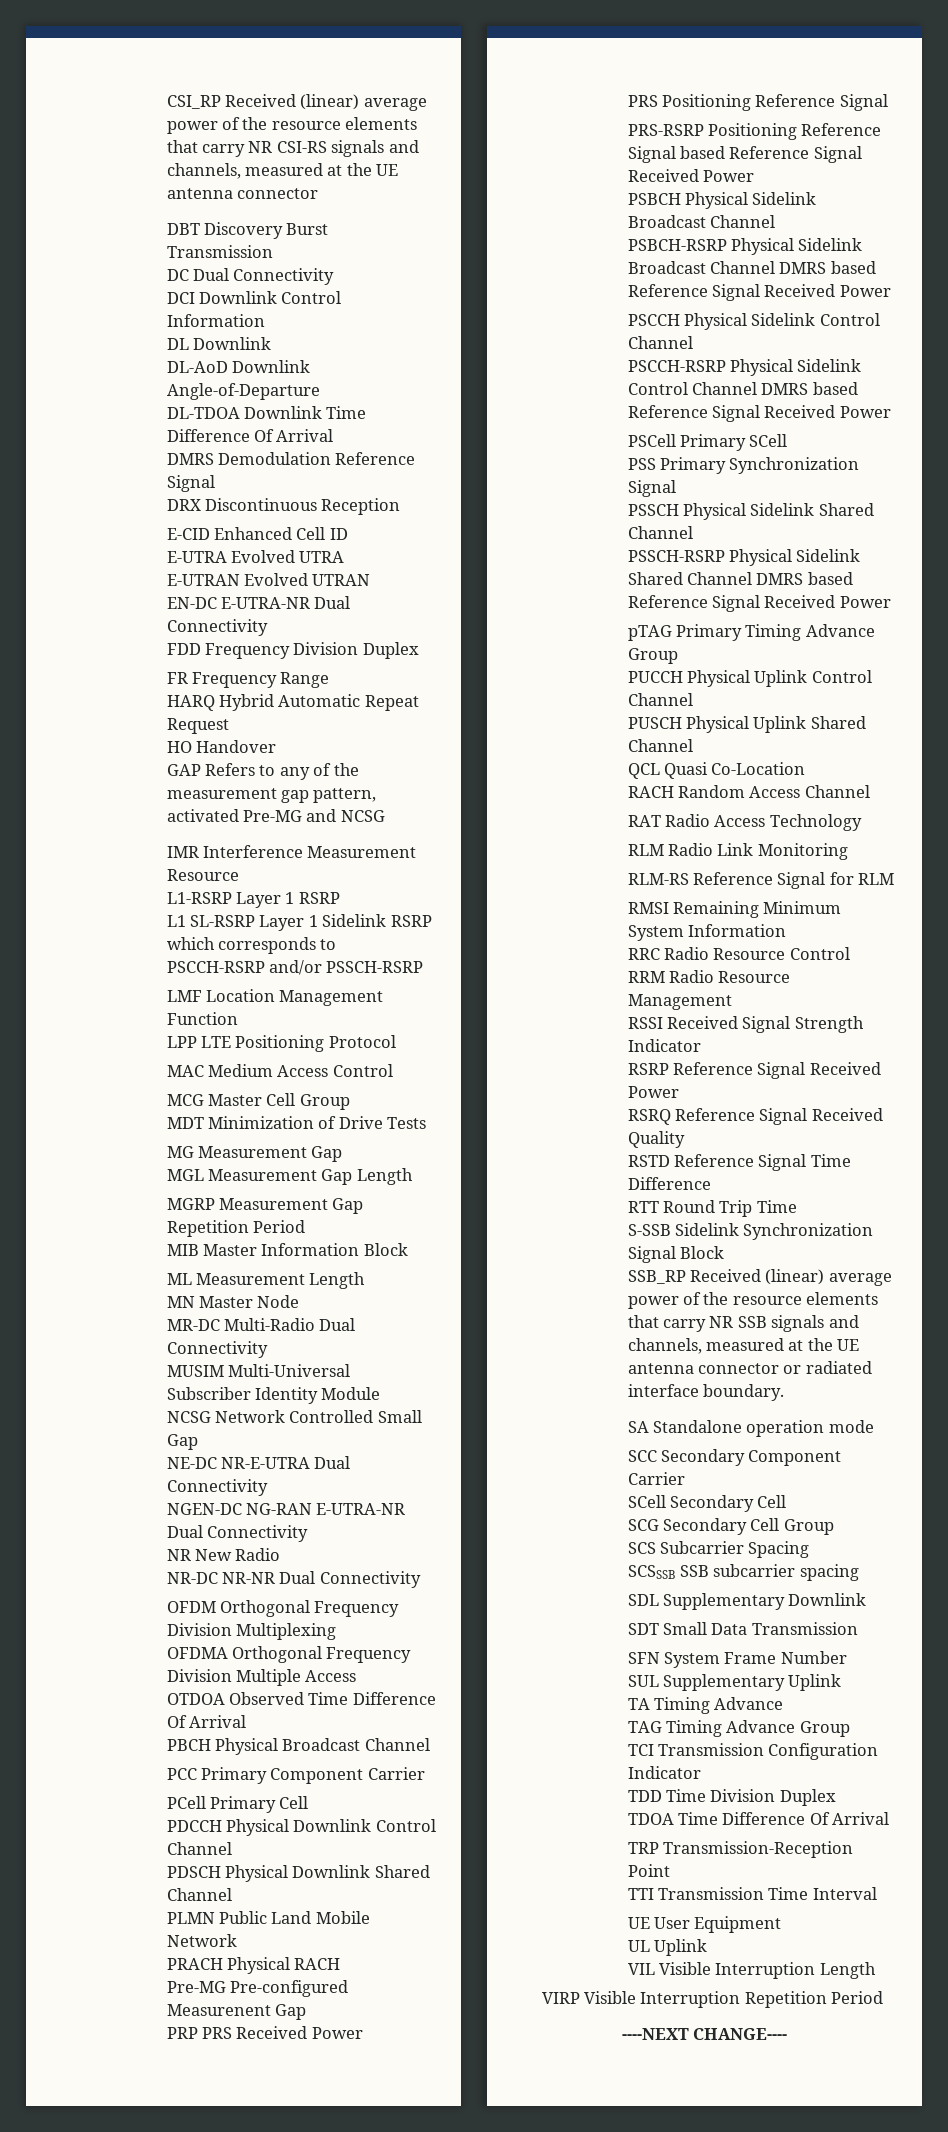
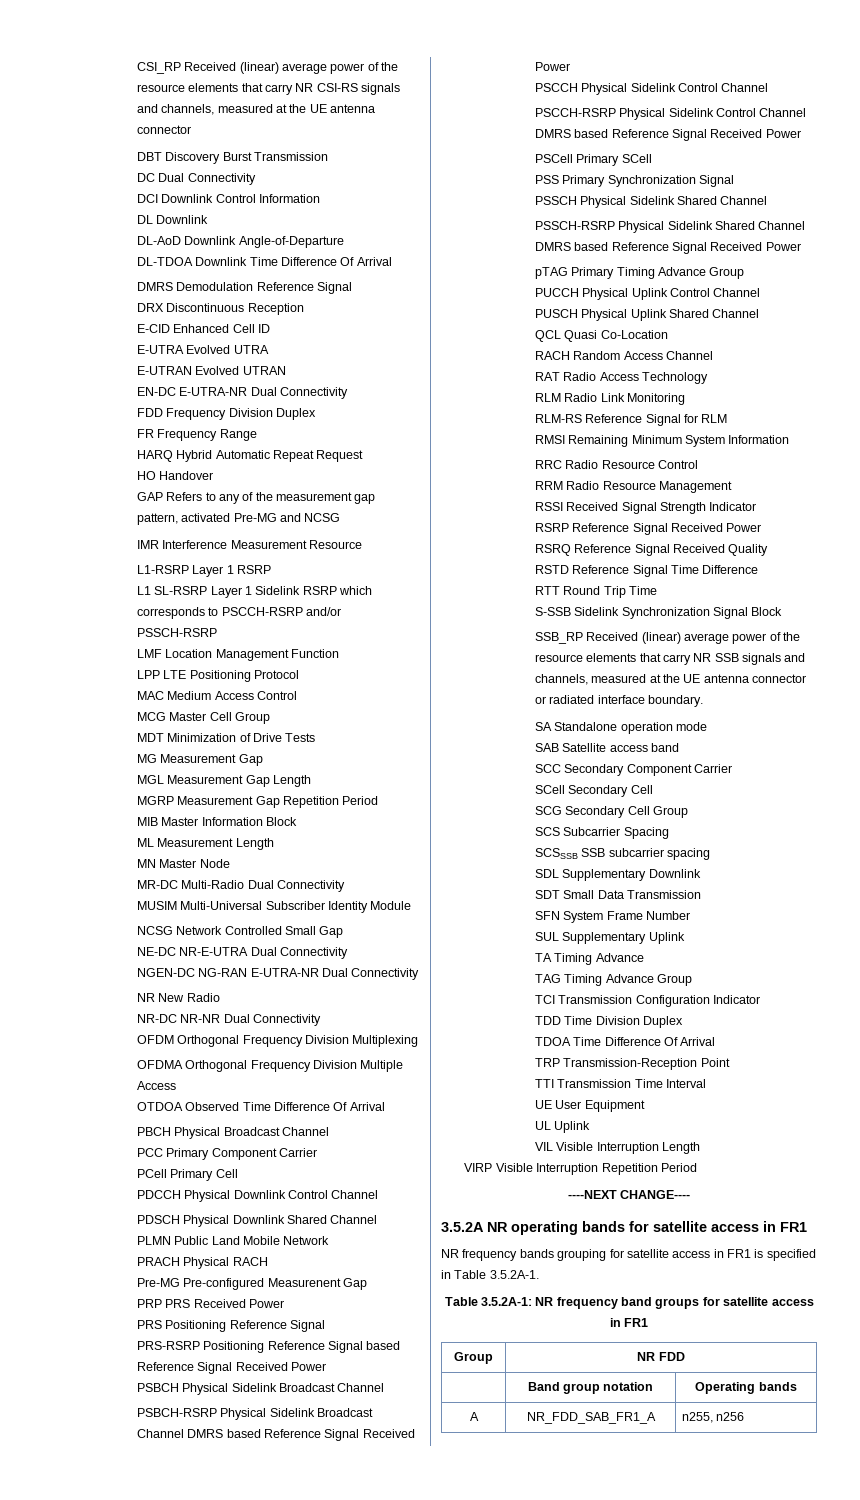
(874, 1426) none -> [534,743,679,752] // SAB Satellite access band
(788, 2034) none -> [441,1221,807,1235] [441,1249,816,1261] [441,1270,539,1279] [444,1297,814,1309] [609,1318,649,1327] [454,1352,493,1364] [637,1352,685,1361] [527,1382,654,1394] [695,1382,797,1394] [469,1412,479,1421] [526,1412,656,1424] [681,1412,745,1423] // 3.5.2A NR operating bands for satellite access in FR1 // NR frequency bands grouping for satellite access in FR1 is specified in Table 3.5.2A-1. // Table 3.5.2A-1: NR frequency band groups for satellite access in FR1 // Group | NR FDD // | Band group notation | Operating bands // A | NR_FDD_SAB_FR1_A | n255, n256

